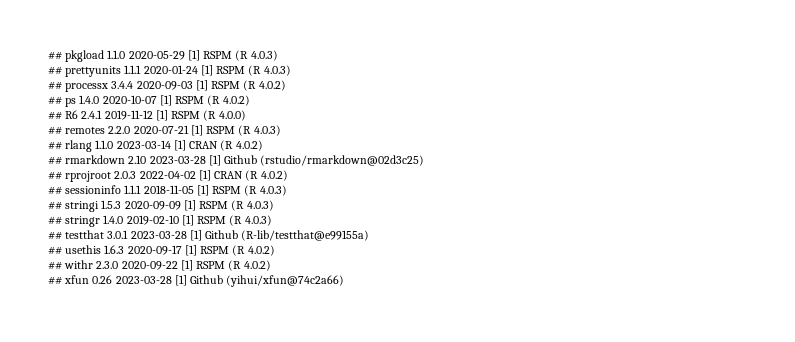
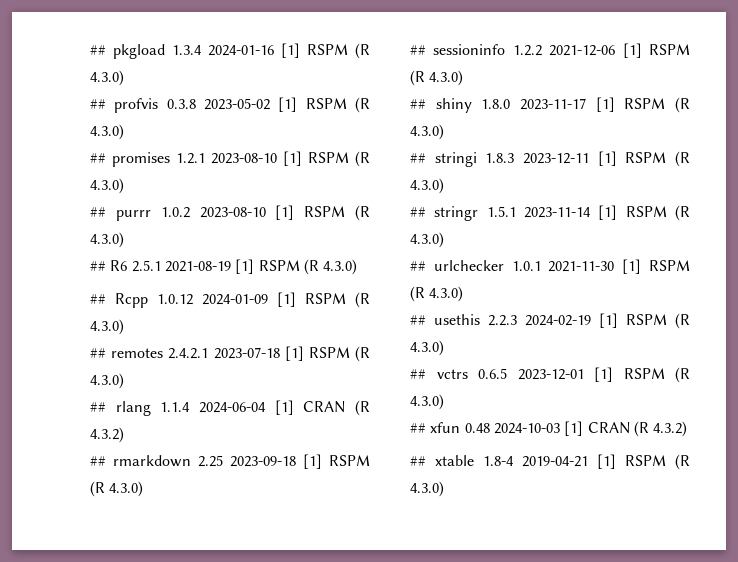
[107,50,278,61] [48,65,291,77] [48,80,286,92] [48,95,250,107] 1.1.0 2020-05-29 [1] RSPM (R 4.0.3) // ## prettyunits 1.1.1 2020-01-24 [1] RSPM (R 4.0.3) // ## processx 3.4.4 2020-09-03 [1] RSPM (R 4.0.2) // ## ps 1.4.0 2020-10-07 [1] RSPM (R 4.0.2) -> [172,43,370,59] [90,70,124,86] [90,97,371,113] [90,124,124,140] [90,151,370,167] [90,178,124,194] [90,205,370,221] [90,232,124,248] 1.3.4 2024-01-16 [1] RSPM (R 4.3.0) // ## profvis 0.3.8 2023-05-02 [1] RSPM (R 4.3.0) // ## promises 1.2.1 2023-08-10 [1] RSPM (R 4.3.0) // ## purrr 1.0.2 2023-08-10 [1] RSPM (R 4.3.0)
[81,110,246,121] 2.4.1 2019-11-12 [1] RSPM (R 4.0.0) -> [131,259,358,275] [90,292,370,308] [90,319,124,335] 2.5.1 2021-08-19 [1] RSPM (R 4.3.0) // ## Rcpp 1.0.12 2024-01-09 [1] RSPM (R 4.3.0)
[108,125,281,136] 2.2.0 2020-07-21 [1] RSPM (R 4.0.3) -> [168,346,370,362] [90,373,124,389] 2.4.2.1 2023-07-18 [1] RSPM (R 4.3.0)
[95,140,263,151] 1.1.0 2023-03-14 [1] CRAN (R 4.0.2) -> [160,400,370,416] [90,427,124,443] 1.1.4 2024-06-04 [1] CRAN (R 4.3.2)
[128,155,425,166] [48,170,288,182] [48,185,287,196] [48,200,274,212] [48,215,272,227] [48,230,370,241] [48,245,275,256] [48,260,271,271] [48,275,345,287] 2.10 2023-03-28 [1] Github (rstudio/rmarkdown@02d3c25) // ## rprojroot 2.0.3 2022-04-02 [1] CRAN (R 4.0.2) // ## sessioninfo 1.1.1 2018-11-05 [1] RSPM (R 4.0.3) // ## stringi 1.5.3 2020-09-09 [1] RSPM (R 4.0.3) // ## stringr 1.4.0 2019-02-10 [1] RSPM (R 4.0.3) // ## testthat 3.0.1 2023-03-28 [1] Github (R-lib/testthat@e99155a) // ## usethis 1.6.3 2020-09-17 [1] RSPM (R 4.0.2) // ## withr 2.3.0 2020-09-22 [1] RSPM (R 4.0.2) // ## xfun 0.26 2023-03-28 [1] Github (yihui/xfun@74c2a66) -> [198,454,370,469] [90,481,144,497] [410,43,690,58] [410,70,464,86] [410,97,690,113] [410,124,444,140] [410,151,690,167] [410,178,444,194] [410,205,690,221] [410,232,444,248] [410,259,690,274] [410,286,464,302] [410,313,690,329] [410,340,444,356] [410,367,690,383] [410,394,444,410] [410,421,688,437] [410,454,690,470] [410,481,444,497] 2.25 2023-09-18 [1] RSPM (R 4.3.0) // ## sessioninfo 1.2.2 2021-12-06 [1] RSPM (R 4.3.0) // ## shiny 1.8.0 2023-11-17 [1] RSPM (R 4.3.0) // ## stringi 1.8.3 2023-12-11 [1] RSPM (R 4.3.0) // ## stringr 1.5.1 2023-11-14 [1] RSPM (R 4.3.0) // ## urlchecker 1.0.1 2021-11-30 [1] RSPM (R 4.3.0) // ## usethis 2.2.3 2024-02-19 [1] RSPM (R 4.3.0) // ## vctrs 0.6.5 2023-12-01 [1] RSPM (R 4.3.0) // ## xfun 0.48 2024-10-03 [1] CRAN (R 4.3.2) // ## xtable 1.8-4 2019-04-21 [1] RSPM (R 4.3.0)

